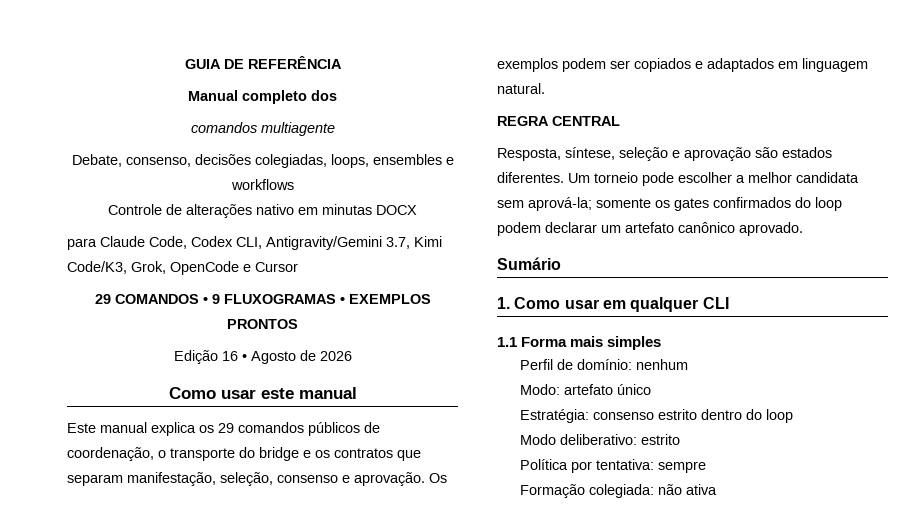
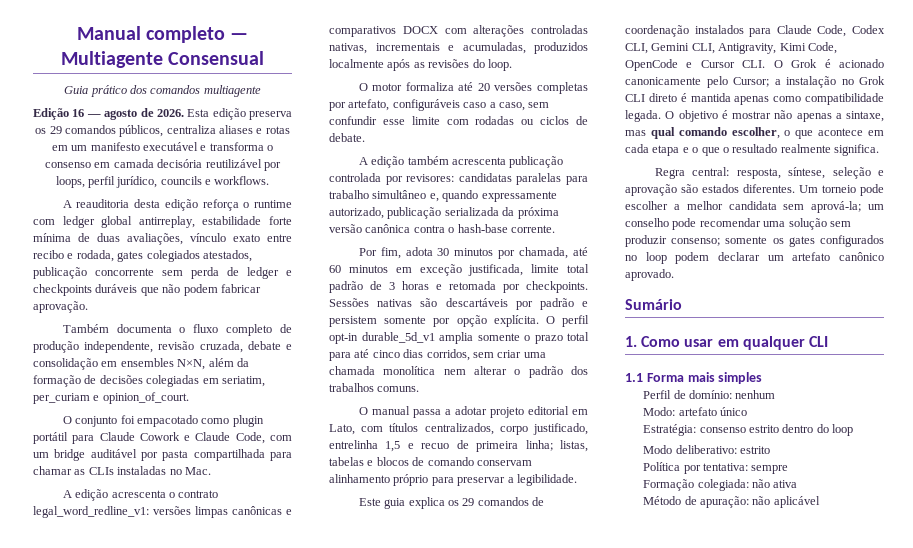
[184,56,342,69] [188,90,337,104] GUIA DE REFERÊNCIA // Manual completo dos // -> [76,26,249,43] [60,51,265,68] [64,85,147,97] Manual completo — Multiagente Consensual // Guia prático dos
[71,154,454,168] [230,179,294,190] [108,204,417,218] Debate, consenso, decisões colegiadas, loops, ensembles e workflows // Controle de alterações nativo em minutas DOCX // -> [33,108,292,120] [35,125,290,137] [51,142,274,151] [45,159,281,171] [55,176,270,188] [62,199,292,211] [33,216,292,228] [33,233,292,245] [33,250,252,262] [33,267,292,279] [33,284,261,296] [33,301,88,313] [62,324,292,336] [33,341,292,353] [33,358,249,370] [33,375,265,387] [33,392,189,404] [62,415,264,427] [33,432,292,444] [33,449,292,461] [33,466,211,475] [62,489,219,501] [33,506,292,518] [329,25,588,37] [329,42,588,54] [329,59,512,71] [358,82,588,94] [329,99,550,111] [329,116,588,125] [329,133,365,142] [358,156,564,168] [329,173,588,185] [329,190,557,202] [329,207,559,219] [329,224,555,233] [358,247,588,259] [329,264,589,276] [329,281,588,293] [329,298,588,310] [329,315,589,327] [329,332,589,344] [329,349,546,361] [329,366,588,378] [329,383,420,392] [358,406,588,418] [329,423,588,435] [329,440,588,452] [329,457,532,466] [329,474,577,486] [358,497,545,509] [625,25,744,37] Edição 16 — agosto de 2026. Esta edição preserva os 29 comandos públicos, centraliza aliases e rotas em um manifesto executável e transforma o consenso em camada decisória reutilizável por loops, perfil jurídico, councils e workflows. // A reauditoria desta edição reforça o runtime com ledger global antirreplay, estabilidade forte mínima de duas avaliações, vínculo exato entre recibo e rodada, gates colegiados atestados, publicação concorrente sem perda de ledger e checkpoints duráveis que não podem fabricar aprovação. // Também documenta o fluxo completo de produção independente, revisão cruzada, debate e consolidação em ensembles N×N, além da formação de decisões colegiadas em seriatim, per_curiam e opinion_of_court. // O conjunto foi empacotado como plugin portátil para Claude Cowork e Claude Code, com um bridge auditável por pasta compartilhada para chamar as CLIs instaladas no Mac. // A edição acrescenta o contrato legal_word_redline_v1: versões limpas canônicas e comparativos DOCX com alterações controladas nativas, incrementais e acumuladas, produzidos localmente após as revisões do loop. // O motor formaliza até 20 versões completas por artefato, configuráveis caso a caso, sem confundir esse limite com rodadas ou ciclos de debate. // A edição também acrescenta publicação controlada por revisores: candidatas paralelas para trabalho simultâneo e, quando expressamente autorizado, publicação serializada da próxima versão canônica contra o hash-base corrente. // Por fim, adota 30 minutos por chamada, até 60 minutos em exceção justificada, limite total padrão de 3 horas e retomada por checkpoints. Sessões nativas são descartáveis por padrão e persistem somente por opção explícita. O perfil opt-in durable_5d_v1 amplia somente o prazo total para até cinco dias corridos, sem criar uma chamada monolítica nem alterar o padrão dos trabalhos comuns. // O manual passa a adotar projeto editorial em Lato, com títulos centralizados, corpo justificado, entrelinha 1,5 e recuo de primeira linha; listas, tabelas e blocos de comando conservam alinhamento próprio para preservar a legibilidade. // Este guia explica os 29 comandos de coordenação instalados
[266,236,442,250] [67,261,298,275] [94,294,431,304] [227,319,298,329] [173,350,352,364] [168,387,357,399] [67,422,380,436] [67,447,421,461] [67,472,447,486] [497,58,868,72] [497,83,545,94] [497,116,620,126] [497,148,561,161] Antigravity/Gemini 3.7, Kimi Code/K3, Grok, OpenCode e Cursor // 29 COMANDOS • 9 FLUXOGRAMAS • EXEMPLOS PRONTOS // Edição 16 • Agosto de 2026 // Como usar este manual // Este manual explica os 29 comandos públicos de coordenação, o transporte do bridge e os contratos que separam manifestação, seleção, consenso e aprovação. Os exemplos podem ser copiados e adaptados em linguagem natural. // REGRA CENTRAL // Resposta, -> [651,42,837,54] [625,59,884,71] [625,76,885,88] [625,93,884,105] [625,110,884,122] [625,127,884,139] [625,144,879,156] [654,167,781,179] Gemini CLI, Antigravity, Kimi Code, OpenCode e Cursor CLI. O Grok é acionado canonicamente pelo Cursor; a instalação no Grok CLI direto é mantida apenas como compatibilidade legada. O objetivo é mostrar não apenas a sintaxe, mas qual comando escolher, o que acontece em cada etapa e o que o resultado realmente significa. // Regra central: resposta,
(592, 204) none -> [868,204,884,210] [625,218,851,230] [625,235,721,247] um conselho pode recomendar uma solução sem produzir consenso;
[713,197,811,208] confirmados do -> [820,235,884,247] [625,255,637,261] configurados no
(718, 489) none -> [643,496,820,508] // Método de apuração: não aplicável

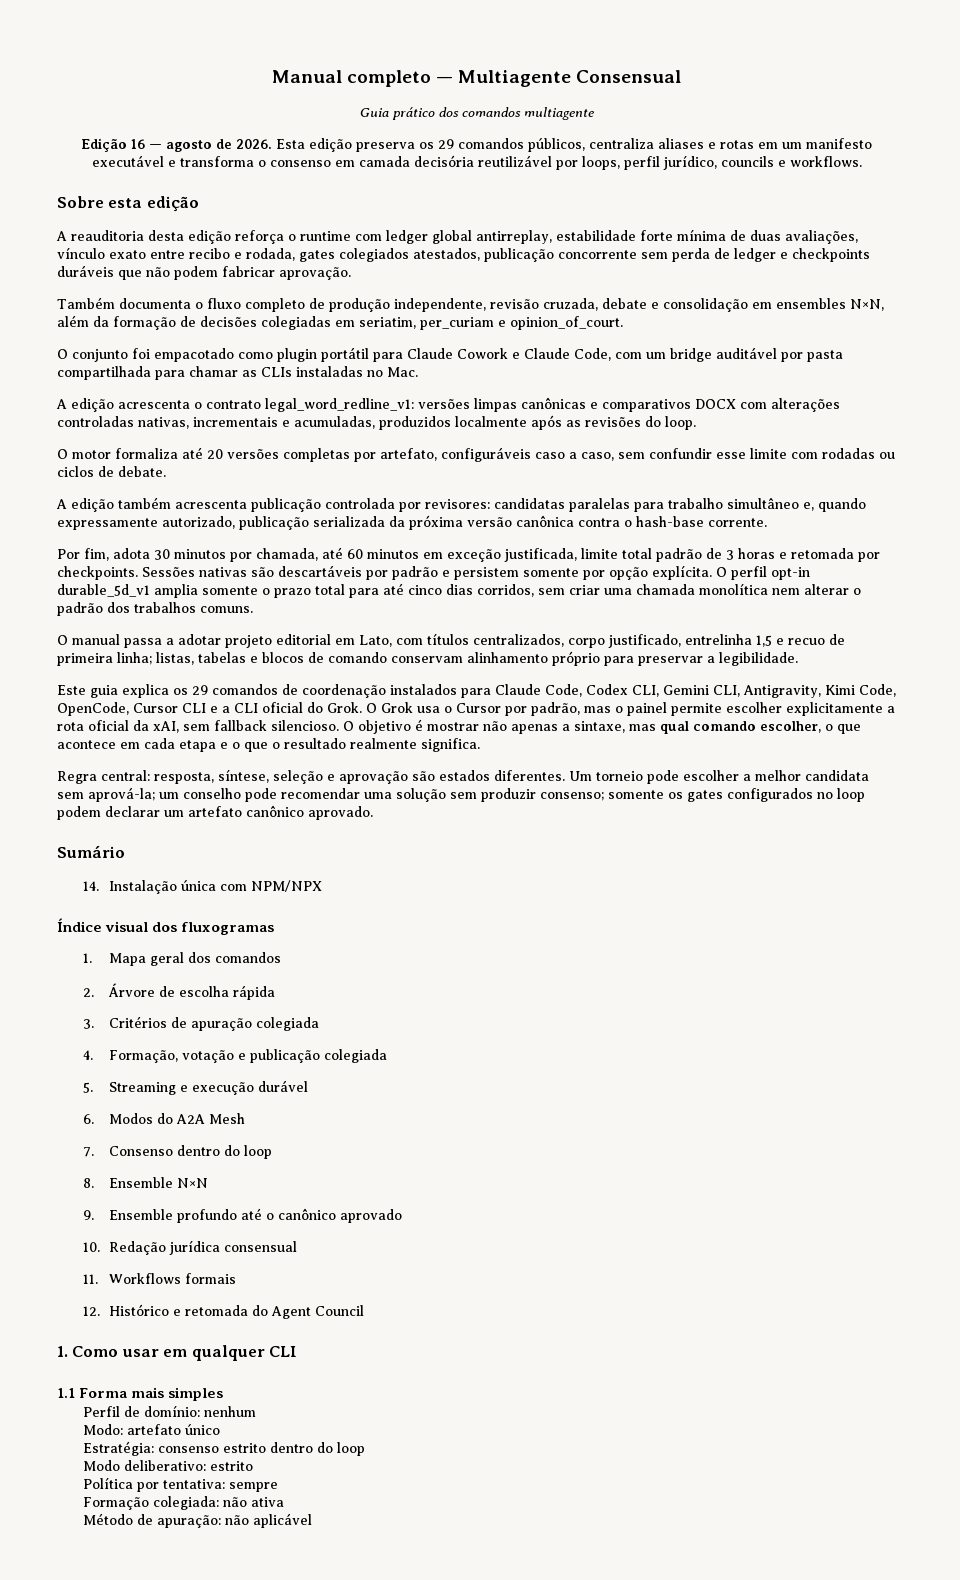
(270, 180) none -> [57,196,199,212] // Sobre esta edição
[625,59,884,71] [625,76,885,88] [625,93,884,105] [625,110,661,122] OpenCode e Cursor CLI. O Grok é acionado canonicamente pelo Cursor; a instalação no Grok CLI direto é mantida apenas como compatibilidade legada. -> [57,702,895,716] [57,720,339,733] OpenCode, Cursor CLI e a CLI oficial do Grok. O Grok usa o Cursor por padrão, mas o painel permite escolher explicitamente a rota oficial da xAI, sem fallback silencioso.
(682, 304) none -> [83,880,323,894] [57,918,275,935] [83,952,282,966] [83,983,276,1000] [83,1016,320,1031] [83,1049,388,1063] [83,1080,309,1095] [83,1113,246,1124] [83,1145,273,1159] [83,1177,209,1188] [83,1208,403,1223] [83,1240,298,1255] [83,1273,237,1284] [83,1304,365,1319] // 14. Instalação única com NPM/NPX // Índice visual dos fluxogramas // 1. Mapa geral dos comandos // 2. Árvore de escolha rápida // 3. Critérios de apuração colegiada // 4. Formação, votação e publicação colegiada // 5. Streaming e execução durável // 6. Modos do A2A Mesh // 7. Consenso dentro do loop // 8. Ensemble N×N // 9. Ensemble profundo até o canônico aprovado // 10. Redação jurídica consensual // 11. Workflows formais // 12. Histórico e retomada do Agent Council

